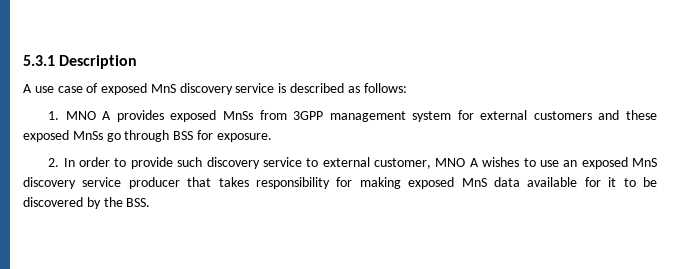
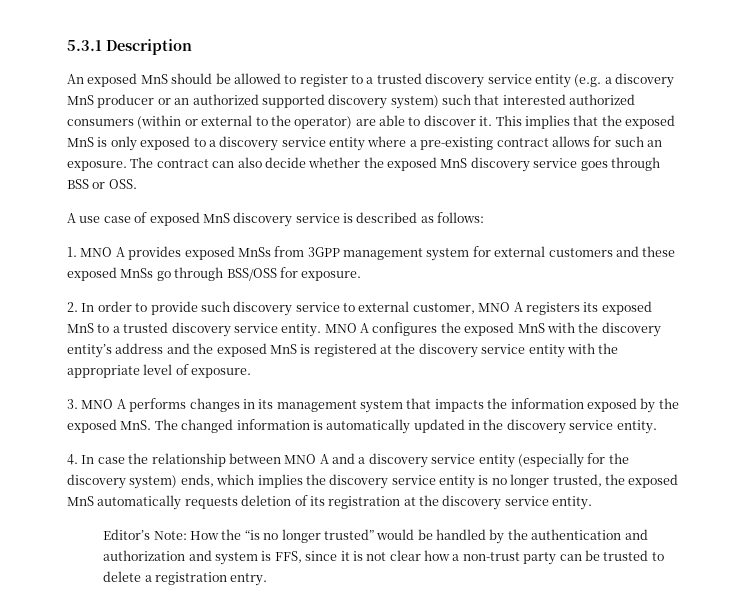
(138, 62) none -> [67,73,674,88] [67,94,636,109] [67,115,675,129] [67,136,662,151] [67,157,660,172] [67,179,137,189] // An exposed MnS should be allowed to register to a trusted discovery service entity (e.g. a discovery MnS producer or an authorized supported discovery system) such that interested authorized consumers (within or external to the operator) are able to discover it. This implies that the exposed MnS is only exposed to a discovery service entity where a pre-existing contract allows for such an exposure. The contract can also decide whether the exposed MnS discovery service goes through BSS or OSS.
[173,131,194,140] BSS -> [226,268,277,281] BSS/OSS
[482,157,658,169] [23,177,657,189] [23,197,151,209] wishes to use an exposed MnS discovery service producer that takes responsibility for making exposed MnS data available for it to be discovered by the BSS. -> [525,301,652,315] [67,322,661,337] [67,343,619,358] [67,364,252,378] [67,398,679,413] [67,419,657,434] [67,453,629,468] [67,474,679,489] [67,495,593,510] [103,529,648,544] [103,550,664,565] [103,571,268,586] registers its exposed MnS to a trusted discovery service entity. MNO A configures the exposed MnS with the discovery entity’s address and the exposed MnS is registered at the discovery service entity with the appropriate level of exposure. // 3. MNO A performs changes in its management system that impacts the information exposed by the exposed MnS. The changed information is automatically updated in the discovery service entity. // 4. In case the relationship between MNO A and a discovery service entity (especially for the discovery system) ends, which implies the discovery service entity is no longer trusted, the exposed MnS automatically requests deletion of its registration at the discovery service entity. // Editor’s Note: How the “is no longer trusted” would be handled by the authentication and authorization and system is FFS, since it is not clear how a non-trust party can be trusted to delete a registration entry.

